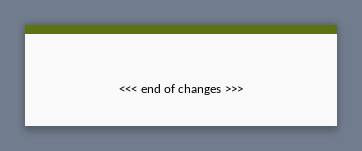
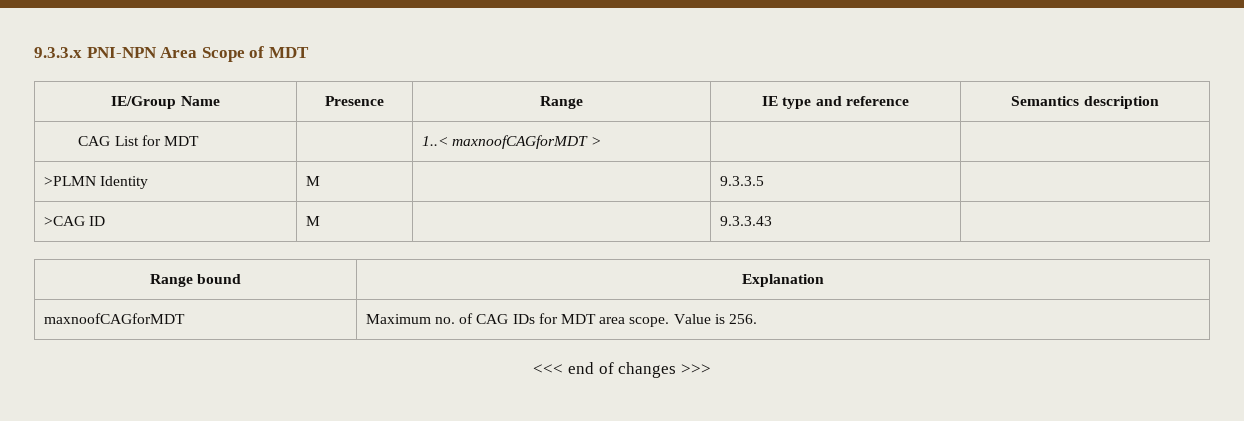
(119, 89) none -> [34,46,309,62] [111,96,220,109] [325,96,384,106] [540,96,583,109] [762,96,909,109] [1011,96,1159,109] [78,135,200,146] [421,135,602,149] [43,176,149,189] [305,176,320,186] [719,176,764,186] [43,216,106,226] [305,216,320,226] [719,216,772,226] [149,274,242,287] [742,274,824,287] [43,313,185,324] [365,313,757,327] 9.3.3.x PNI-NPN Area Scope of MDT // IE/Group Name | Presence | Range | IE type and reference | Semantics description // CAG List for MDT | | 1..< maxnoofCAGforMDT > | | // >PLMN Identity | M | | 9.3.3.5 | // >CAG ID | M | | 9.3.3.43 | // Range bound | Explanation // maxnoofCAGforMDT | Maximum no. of CAG IDs for MDT area scope. Value is 256. //

